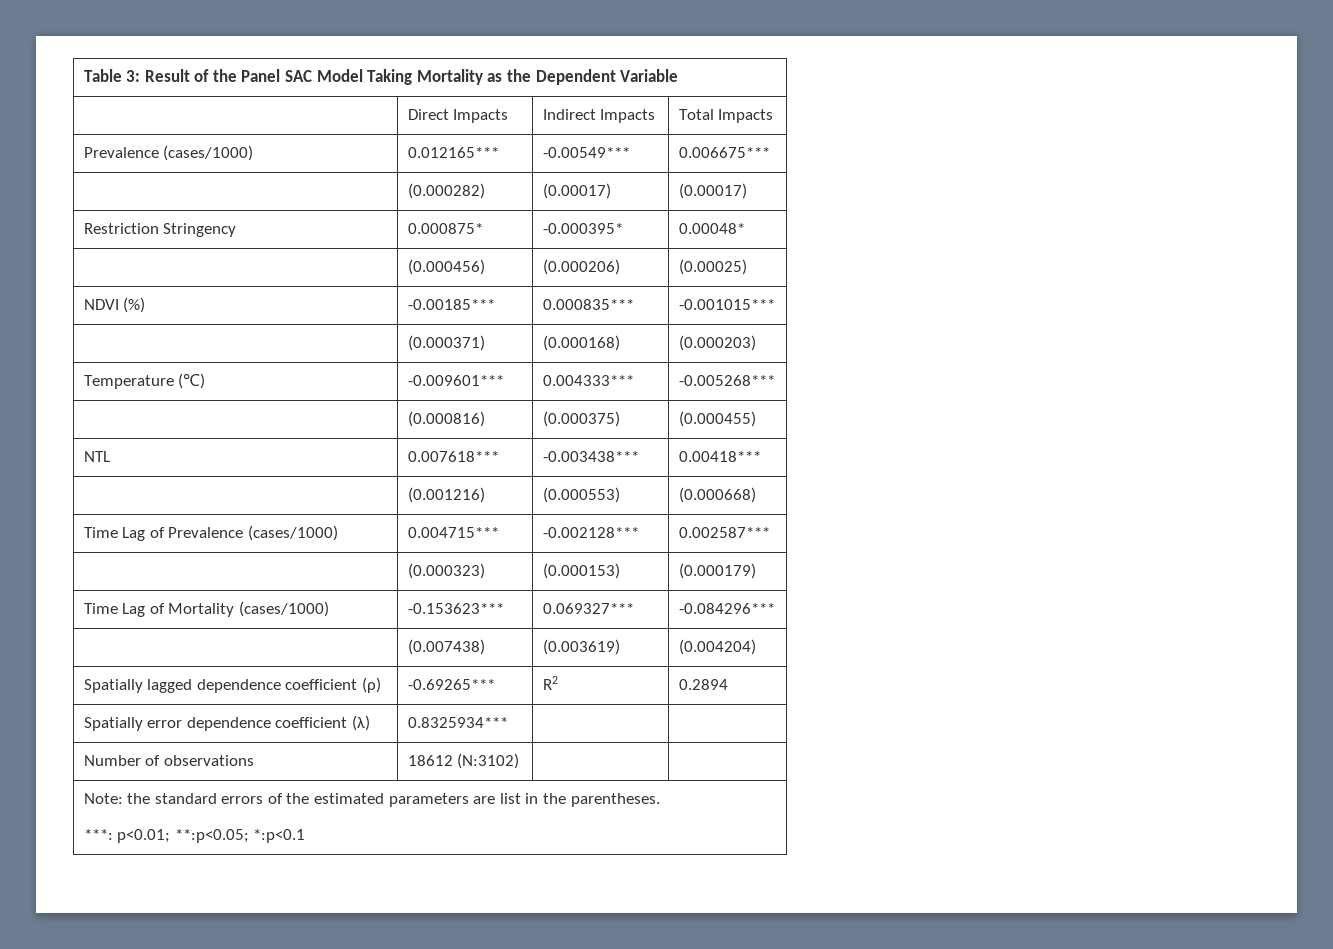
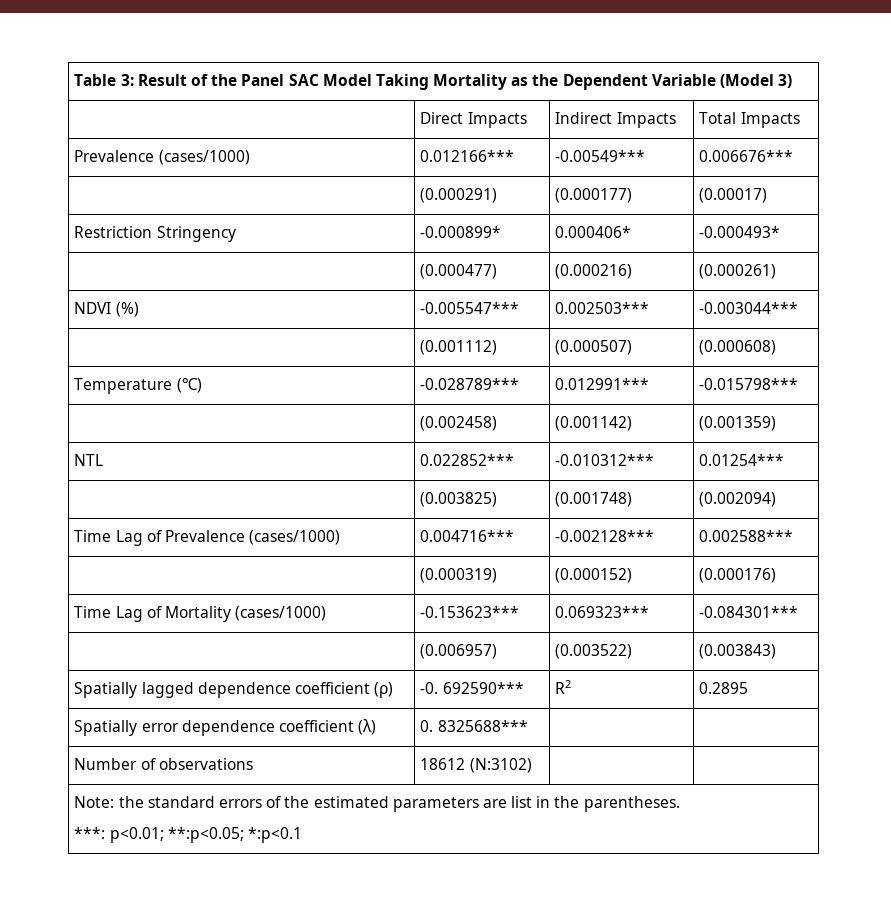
(679, 75) none -> [720,74,793,88] (Model 3)
[407,147,499,158] 0.012165*** -> [420,150,515,162] 0.012166***
[678,147,770,158] [407,183,485,199] [542,183,611,199] 0.006675*** // | (0.000282) | (0.00017) -> [699,150,794,162] [420,188,498,203] [555,188,633,203] 0.006676*** // | (0.000291) | (0.000177)
[407,223,483,234] [542,223,623,234] [678,223,745,234] [407,259,485,275] [542,259,620,275] [678,259,747,275] [83,297,146,313] [407,299,495,310] [542,299,634,310] [678,299,775,310] [407,335,485,351] [542,335,620,351] [678,335,756,351] [83,373,206,389] [407,375,504,386] [542,375,634,386] [678,375,775,386] [407,411,485,427] [542,411,620,427] [678,411,756,427] [83,451,110,462] [407,451,499,462] [542,451,639,462] [678,451,761,462] [407,487,485,503] [542,487,620,503] [678,487,756,503] 0.000875* | -0.000395* | 0.00048* // | (0.000456) | (0.000206) | (0.00025) // NDVI (%) | -0.00185*** | 0.000835*** | -0.001015*** // | (0.000371) | (0.000168) | (0.000203) // Temperature (℃) | -0.009601*** | 0.004333*** | -0.005268*** // | (0.000816) | (0.000375) | (0.000455) // NTL | 0.007618*** | -0.003438*** | 0.00418*** // | (0.001216) | (0.000553) | (0.000668) -> [420,226,502,238] [555,226,632,238] [699,226,781,238] [420,264,498,279] [555,264,633,279] [699,264,777,279] [74,302,139,317] [420,302,520,314] [555,302,650,314] [699,302,799,314] [420,340,498,355] [555,340,633,355] [699,340,777,355] [74,378,202,394] [420,378,520,390] [555,378,650,390] [699,378,799,390] [420,416,498,431] [555,416,633,431] [699,416,777,431] [74,454,104,466] [420,454,515,466] [555,454,655,466] [699,454,785,466] [420,492,498,507] [555,492,633,507] [699,492,777,507] -0.000899* | 0.000406* | -0.000493* // | (0.000477) | (0.000216) | (0.000261) // NDVI (%) | -0.005547*** | 0.002503*** | -0.003044*** // | (0.001112) | (0.000507) | (0.000608) // Temperature (℃) | -0.028789*** | 0.012991*** | -0.015798*** // | (0.002458) | (0.001142) | (0.001359) // NTL | 0.022852*** | -0.010312*** | 0.01254*** // | (0.003825) | (0.001748) | (0.002094)
[407,527,499,538] 0.004715*** -> [420,530,515,542] 0.004716***
[678,527,770,538] [407,563,485,579] [542,563,620,579] [678,563,756,579] 0.002587*** // | (0.000323) | (0.000153) | (0.000179) -> [699,530,794,542] [420,568,498,583] [555,568,633,583] [699,568,777,583] 0.002588*** // | (0.000319) | (0.000152) | (0.000176)
[542,603,634,614] [678,603,775,614] [407,639,485,655] [542,639,620,655] [678,639,756,655] 0.069327*** | -0.084296*** // | (0.007438) | (0.003619) | (0.004204) -> [555,606,650,618] [699,606,799,618] [420,644,498,659] [555,644,633,659] [699,644,777,659] 0.069323*** | -0.084301*** // | (0.006957) | (0.003522) | (0.003843)
[407,679,495,690] -0.69265*** -> [420,682,524,694] -0. 692590***
[678,679,728,690] 0.2894 -> [699,682,749,694] 0.2895
[407,717,508,728] 0.8325934*** -> [420,720,528,732] 0. 8325688***

